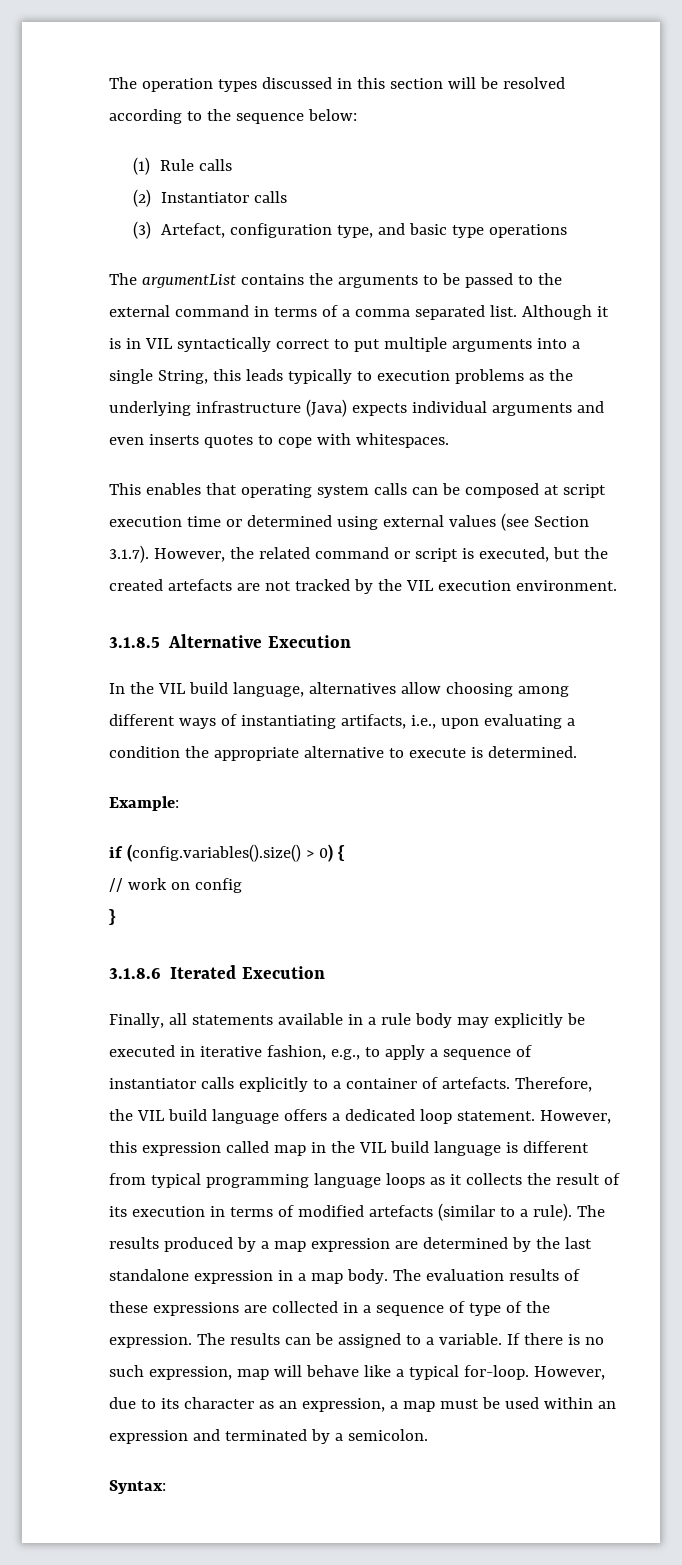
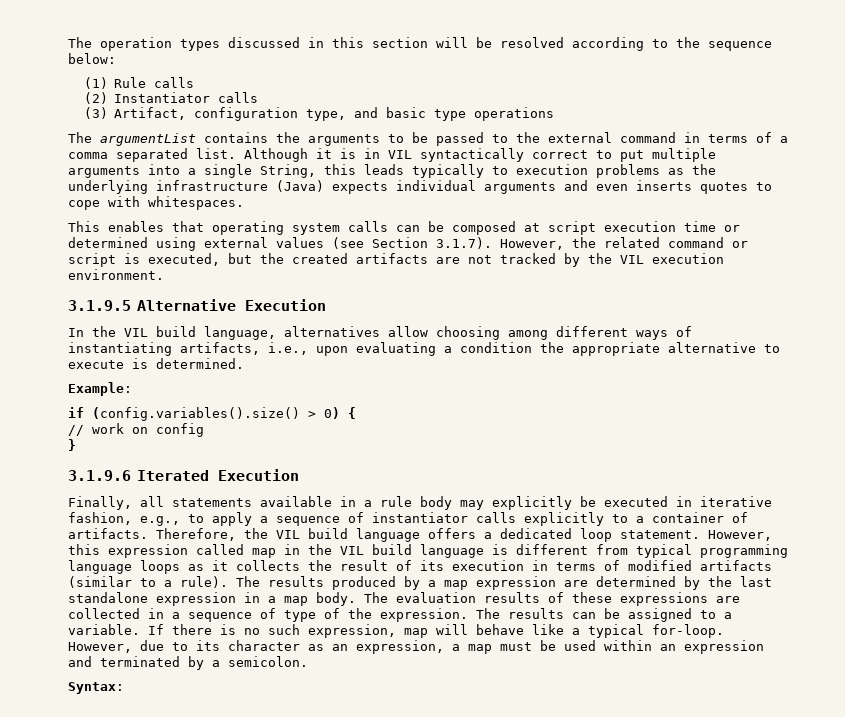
[160,223,225,238] Artefact, -> [114,107,187,120] Artifact,
[167,579,232,591] artefacts -> [356,253,428,264] artifacts
[109,637,160,648] 3.1.8.5 -> [68,300,131,311] 3.1.9.5
[109,968,161,979] 3.1.8.6 -> [68,470,131,481] 3.1.9.6
[441,1077,510,1089] artefacts. -> [68,528,148,539] artifacts.
[368,1205,433,1217] artefacts -> [700,560,772,571] artifacts

